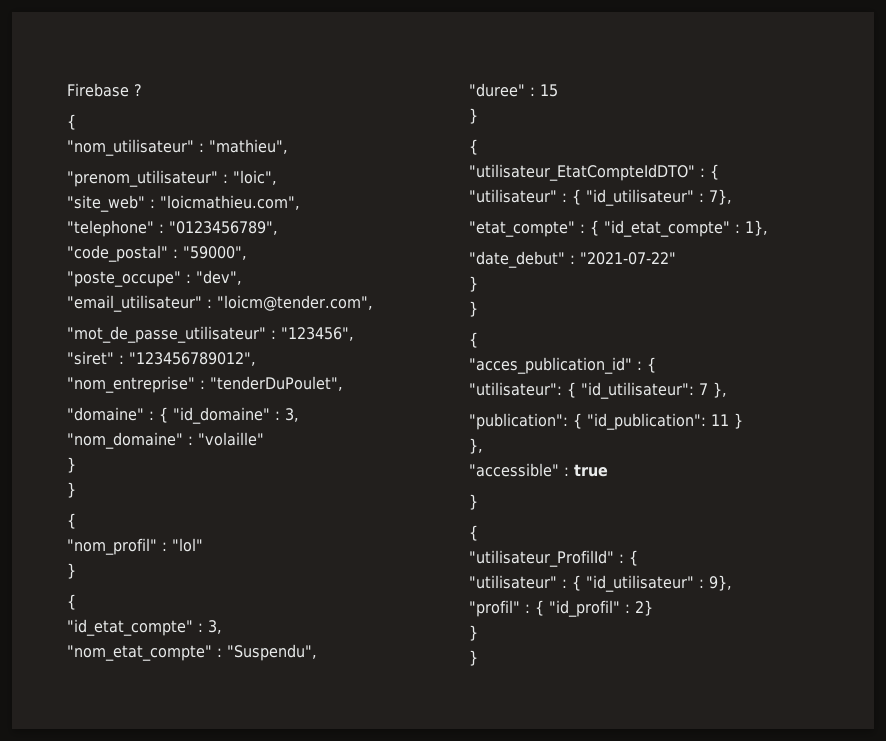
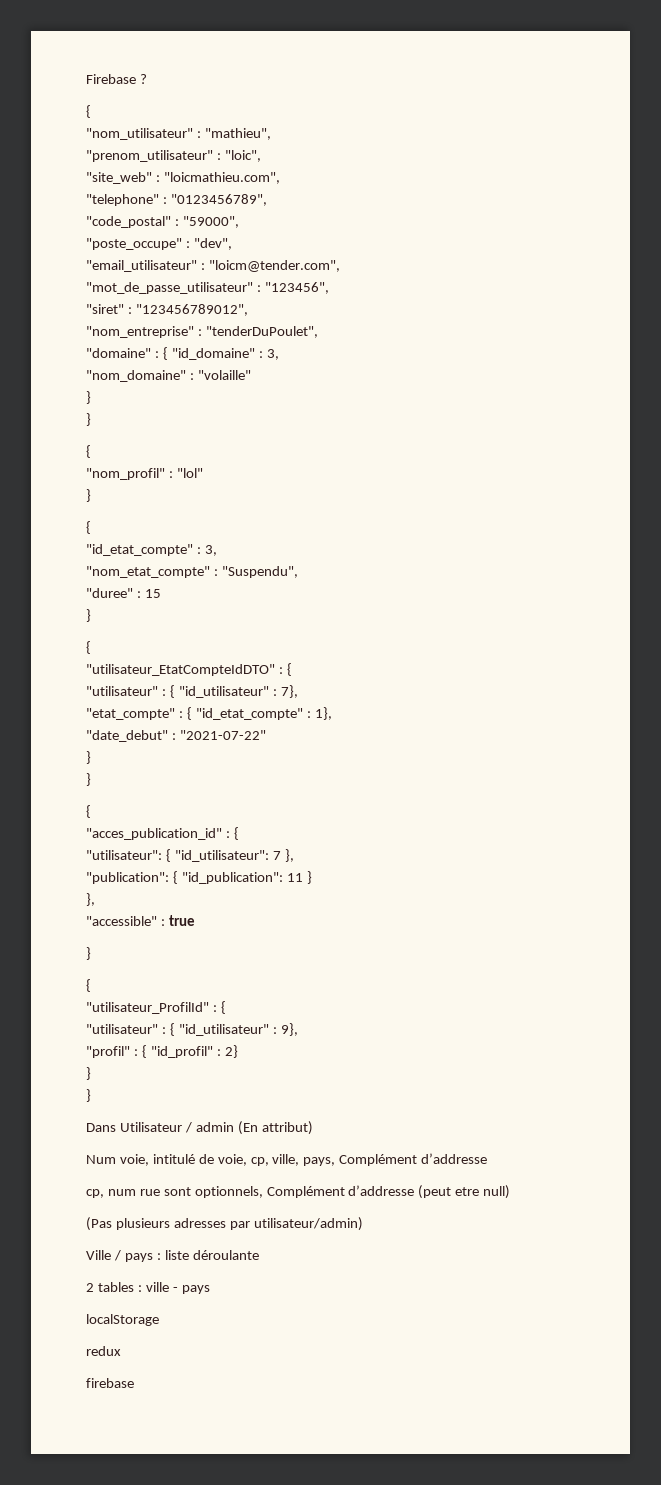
(478, 658) none -> [86,1121,313,1135] [86,1153,488,1166] [86,1185,511,1199] [86,1217,363,1231] [86,1250,259,1262] [86,1282,210,1294] [86,1314,159,1326] [86,1346,121,1356] [86,1378,134,1388] // Dans Utilisateur / admin (En attribut) // Num voie, intitulé de voie, cp, ville, pays, Complément d’addresse // cp, num rue sont optionnels, Complément d’addresse (peut etre null) // (Pas plusieurs adresses par utilisateur/admin) // Ville / pays : liste déroulante // 2 tables : ville - pays // localStorage // redux // firebase

